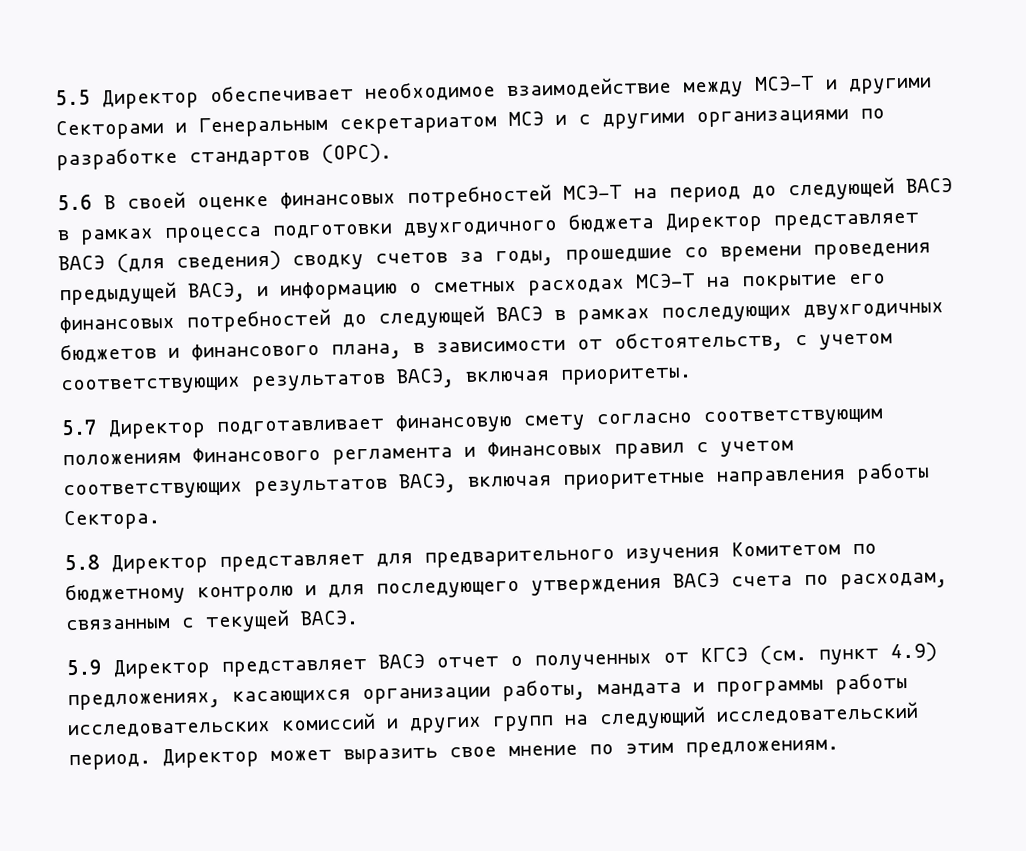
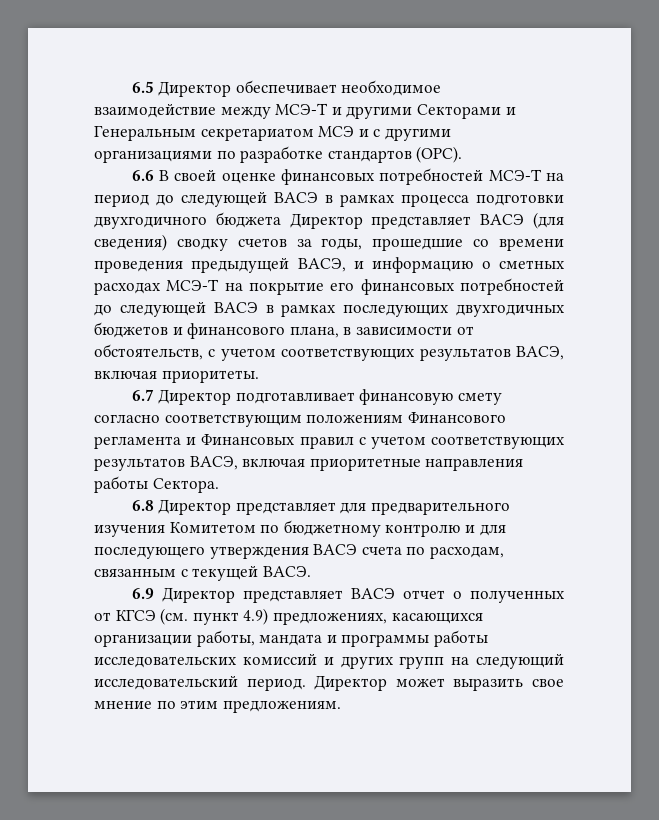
[55,89,91,106] 5.5 -> [131,81,154,93] 6.5
[57,194,93,211] 5.6 -> [131,170,154,181] 6.6
[61,419,98,436] 5.7 -> [131,389,154,401] 6.7
[64,554,100,571] 5.8 -> [131,500,154,511] 6.8
[66,659,102,676] 5.9 -> [131,588,154,599] 6.9

